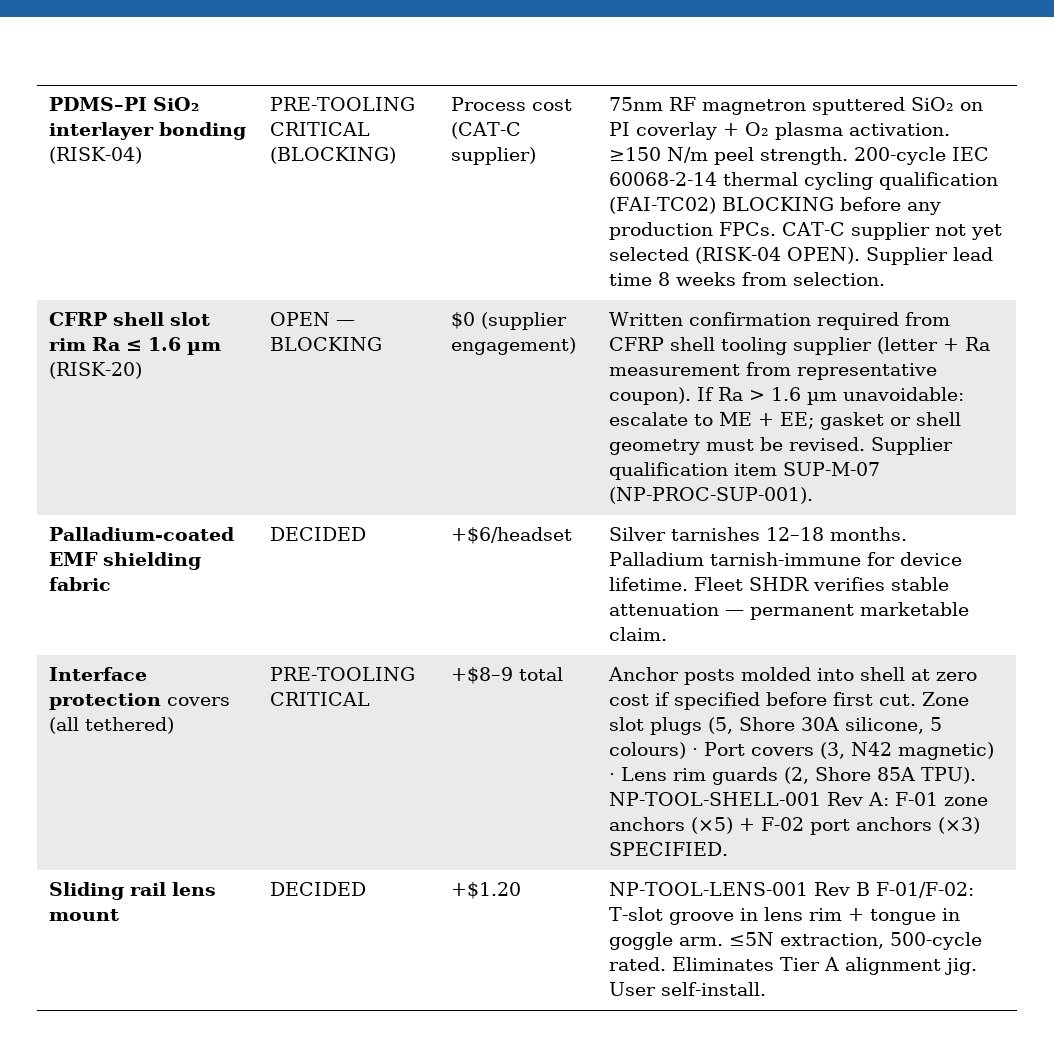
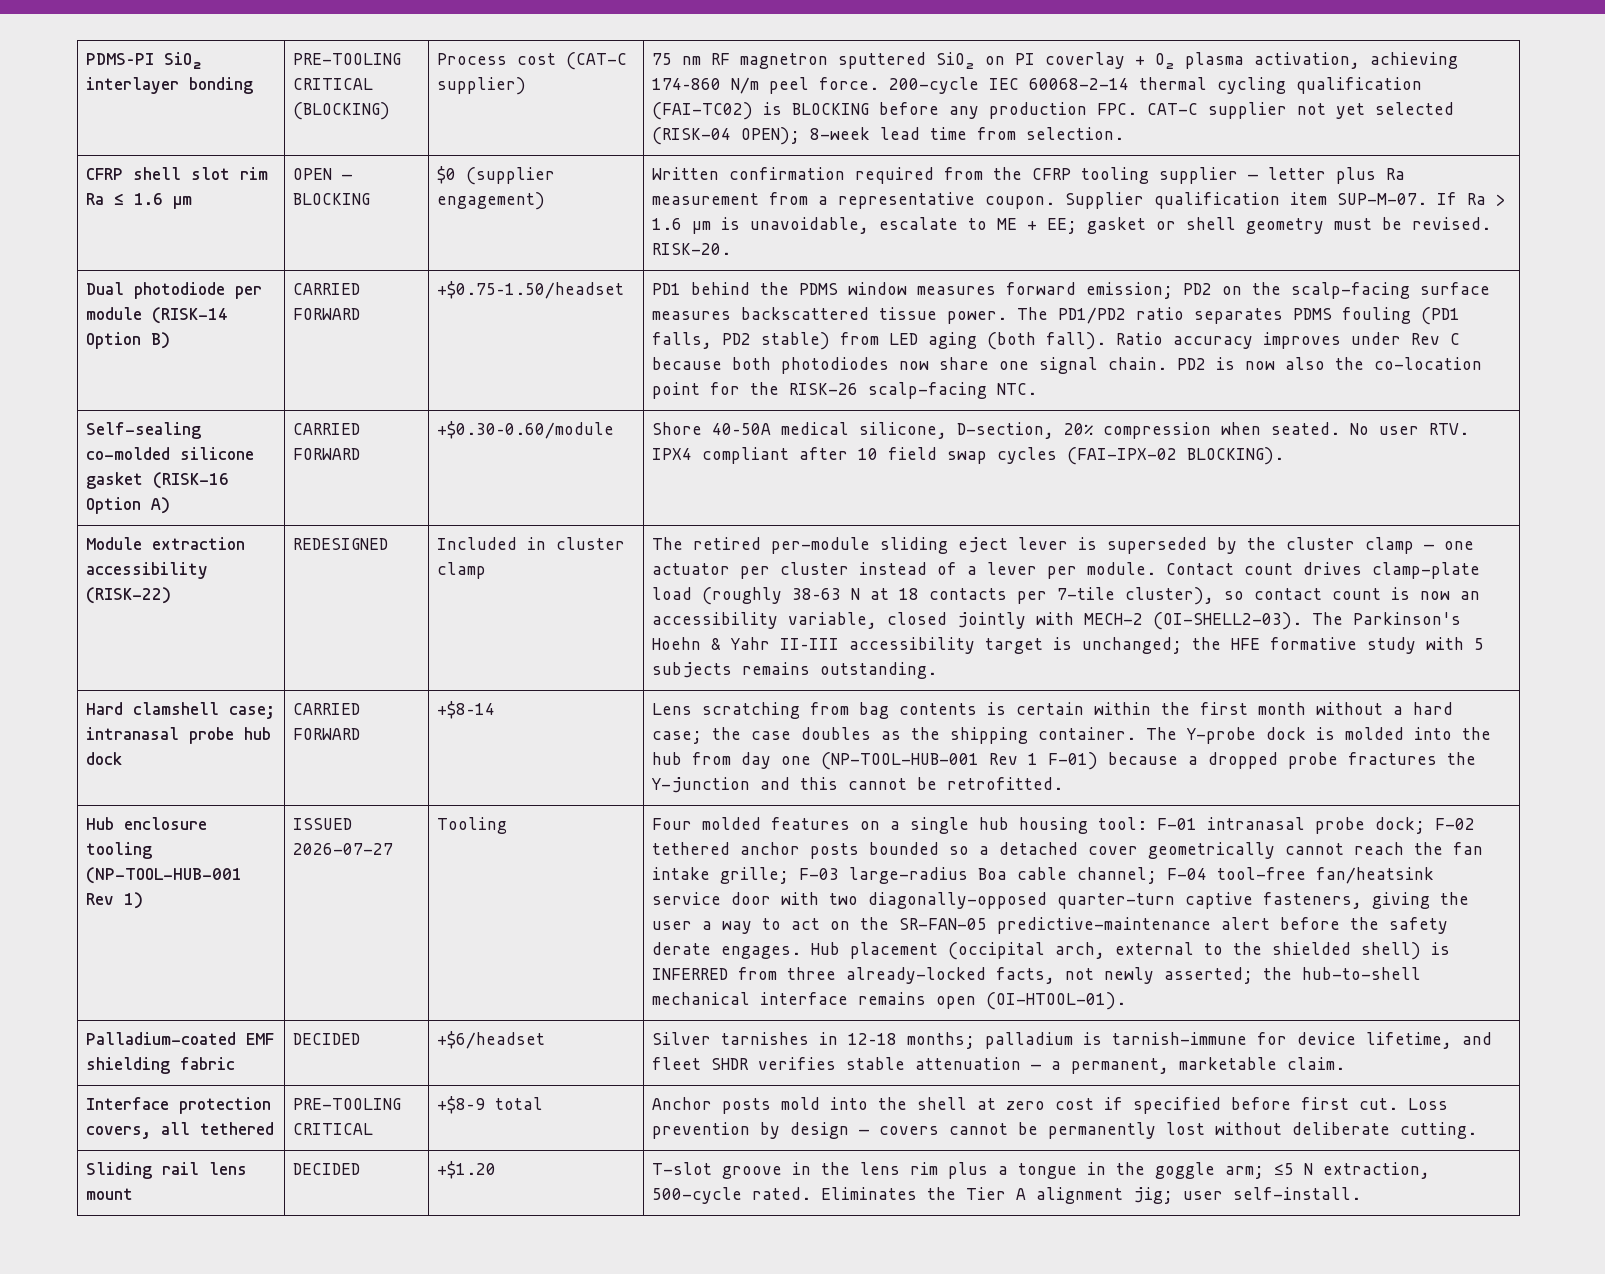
[49,147,143,164] (RISK-04) -> (254, 85) none
[609,97,664,111] 75nm -> [652,53,702,65] 75 nm
[849,123,951,136] [609,147,662,161] activation. ≥150 -> [1254,52,1459,69] [652,78,722,90] activation, achieving 174–860
[760,147,849,165] strength. -> [819,77,880,90] force.
(717, 205) none -> [763,102,783,115] is
[719,222,777,236] FPCs. -> [1097,103,1138,115] FPC.
[787,247,994,265] [609,272,737,286] OPEN). Supplier lead time 8 weeks -> [741,127,968,145] OPEN); 8-week lead time
[49,362,143,379] (RISK-20) -> (193, 202) none
[609,337,991,355] [609,362,938,380] [609,387,692,405] CFRP shell tooling supplier (letter + Ra measurement from representative coupon). -> [993,167,1406,184] [652,192,1428,209] the CFRP tooling supplier — letter plus Ra measurement from a representative coupon. Supplier qualification item SUP-M-07.
[843,387,965,401] unavoidable: -> [721,217,870,234] is unavoidable,
[871,437,954,455] [609,462,881,480] [609,487,814,504] Supplier qualification item SUP-M-07 (NP-PROC-SUP-001). -> [652,243,732,255] [86,282,263,299] [86,307,229,324] [86,332,171,349] [293,283,361,295] [293,308,361,320] [437,281,625,299] [652,282,1491,299] [652,307,1461,325] [652,332,1461,350] [652,357,1483,374] [652,382,1038,399] [86,422,202,439] [86,447,255,460] [86,472,230,489] [86,497,171,514] [293,423,361,435] [293,448,361,460] [437,421,615,439] [652,422,1470,439] [652,447,1285,465] [86,537,246,550] [86,562,209,579] [86,587,172,604] [293,538,389,550] [437,537,626,550] [437,562,487,579] [652,537,1475,554] [652,562,1481,579] [652,587,1481,605] [652,612,1462,630] [652,637,1485,654] [652,662,938,679] [86,702,276,719] [86,727,272,744] [86,752,123,765] [293,703,361,715] [293,728,361,740] [437,701,496,719] [652,702,1454,719] [652,727,1492,744] [652,752,1477,770] [651,777,1064,793] [86,817,208,830] [86,842,153,859] [86,867,243,884] [86,892,144,909] [293,818,353,830] [293,843,394,855] [437,817,508,834] [652,817,1476,834] [652,842,1484,859] [652,867,1435,884] [652,892,1470,909] [652,917,1449,934] [652,942,1451,960] [652,967,1422,984] [652,992,1127,1010] RISK-20. // Dual photodiode per module (RISK-14 Option B) | CARRIED FORWARD | +$0.75–1.50/headset | PD1 behind the PDMS window measures forward emission; PD2 on the scalp-facing surface measures backscattered tissue power. The PD1/PD2 ratio separates PDMS fouling (PD1 falls, PD2 stable) from LED aging (both fall). Ratio accuracy improves under Rev C because both photodiodes now share one signal chain. PD2 is now also the co-location point for the RISK-26 scalp-facing NTC. // Self-sealing co-molded silicone gasket (RISK-16 Option A) | CARRIED FORWARD | +$0.30–0.60/module | Shore 40–50A medical silicone, D-section, 20% compression when seated. No user RTV. IPX4 compliant after 10 field swap cycles (FAI-IPX-02 BLOCKING). // Module extraction accessibility (RISK-22) | REDESIGNED | Included in cluster clamp | The retired per-module sliding eject lever is superseded by the cluster clamp — one actuator per cluster instead of a lever per module. Contact count drives clamp-plate load (roughly 38–63 N at 18 contacts per 7-tile cluster), so contact count is now an accessibility variable, closed jointly with MECH-2 (OI-SHELL2-03). The Parkinson's Hoehn & Yahr II–III accessibility target is unchanged; the HFE formative study with 5 subjects remains outstanding. // Hard clamshell case; intranasal probe hub dock | CARRIED FORWARD | +$8–14 | Lens scratching from bag contents is certain within the first month without a hard case; the case doubles as the shipping container. The Y-probe dock is molded into the hub from day one (NP-TOOL-HUB-001 Rev 1 F-01) because a dropped probe fractures the Y-junction and this cannot be retrofitted. // Hub enclosure tooling (NP-TOOL-HUB-001 Rev 1) | ISSUED 2026-07-27 | Tooling | Four molded features on a single hub housing tool: F-01 intranasal probe dock; F-02 tethered anchor posts bounded so a detached cover geometrically cannot reach the fan intake grille; F-03 large-radius Boa cable channel; F-04 tool-free fan/heatsink service door with two diagonally-opposed quarter-turn captive fasteners, giving the user a way to act on the SR-FAN-05 predictive-maintenance alert before the safety derate engages. Hub placement (occipital arch, external to the shielded shell) is INFERRED from three already-locked facts, not newly asserted; the hub-to-shell mechanical interface remains open (OI-HTOOL-01).
[766,527,908,541] [609,552,963,566] [609,577,744,591] 12–18 months. Palladium tarnish-immune for device lifetime. Fleet -> [819,1032,1493,1049] [652,1057,702,1070] in 12–18 months; palladium is tarnish-immune for device lifetime, and fleet
[750,604,855,620] permanent -> [1051,1058,1170,1074] a permanent,
[167,697,231,706] [49,717,175,734] covers (all tethered) -> [86,1122,275,1139] covers, all tethered
[741,667,855,681] molded into -> [781,1097,908,1110] mold into the
[922,692,970,706] [609,717,943,735] [609,742,995,760] [609,767,977,785] [609,792,989,806] [609,817,981,835] [609,842,729,856] Zone slot plugs (5, Shore 30A silicone, 5 colours) · Port covers (3, N42 magnetic) · Lens rim guards (2, Shore 85A TPU). NP-TOOL-SHELL-001 Rev A: F-01 zone anchors (×5) + F-02 port anchors (×3) SPECIFIED. -> [1408,1098,1449,1110] [652,1122,1478,1139] Loss prevention by design — covers cannot be permanently lost without deliberate cutting.
[609,882,975,898] NP-TOOL-LENS-001 Rev B F-01/F-02: -> (497, 1170) none
(759, 914) none -> [821,1162,851,1175] the
[848,908,961,925] [609,932,775,950] + tongue in goggle arm. ≤5N -> [948,1162,1314,1179] plus a tongue in the goggle arm; ≤5 N
(775, 964) none -> [927,1187,957,1200] the
[945,958,978,975] [609,982,657,996] jig. User -> [1133,1187,1224,1204] jig; user

